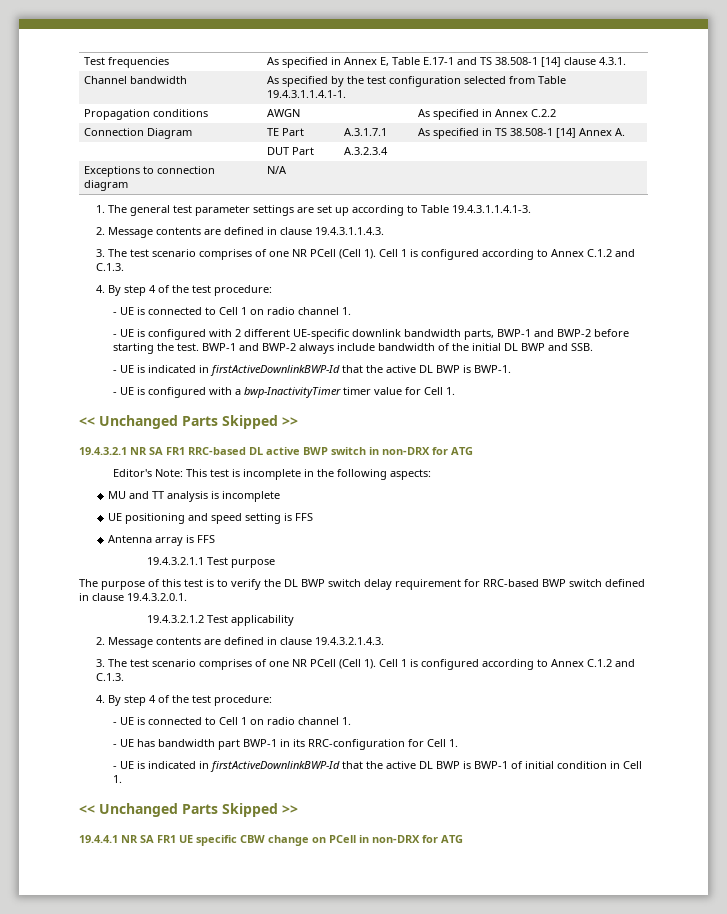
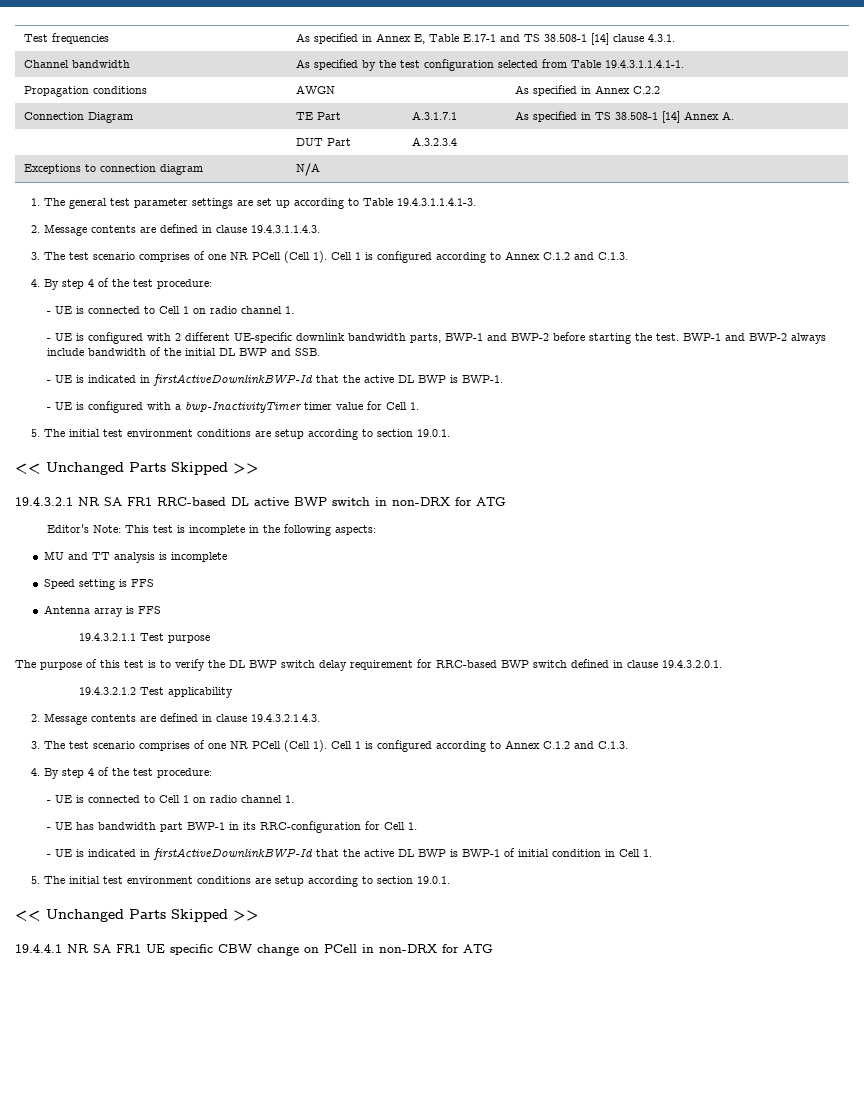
(455, 391) none -> [30,429,450,440] // 5. The initial test environment conditions are setup according to section 19.0.1.
[108,513,243,524] UE positioning and speed -> [43,579,75,589] Speed
(122, 779) none -> [30,876,450,887] // 5. The initial test environment conditions are setup according to section 19.0.1.

